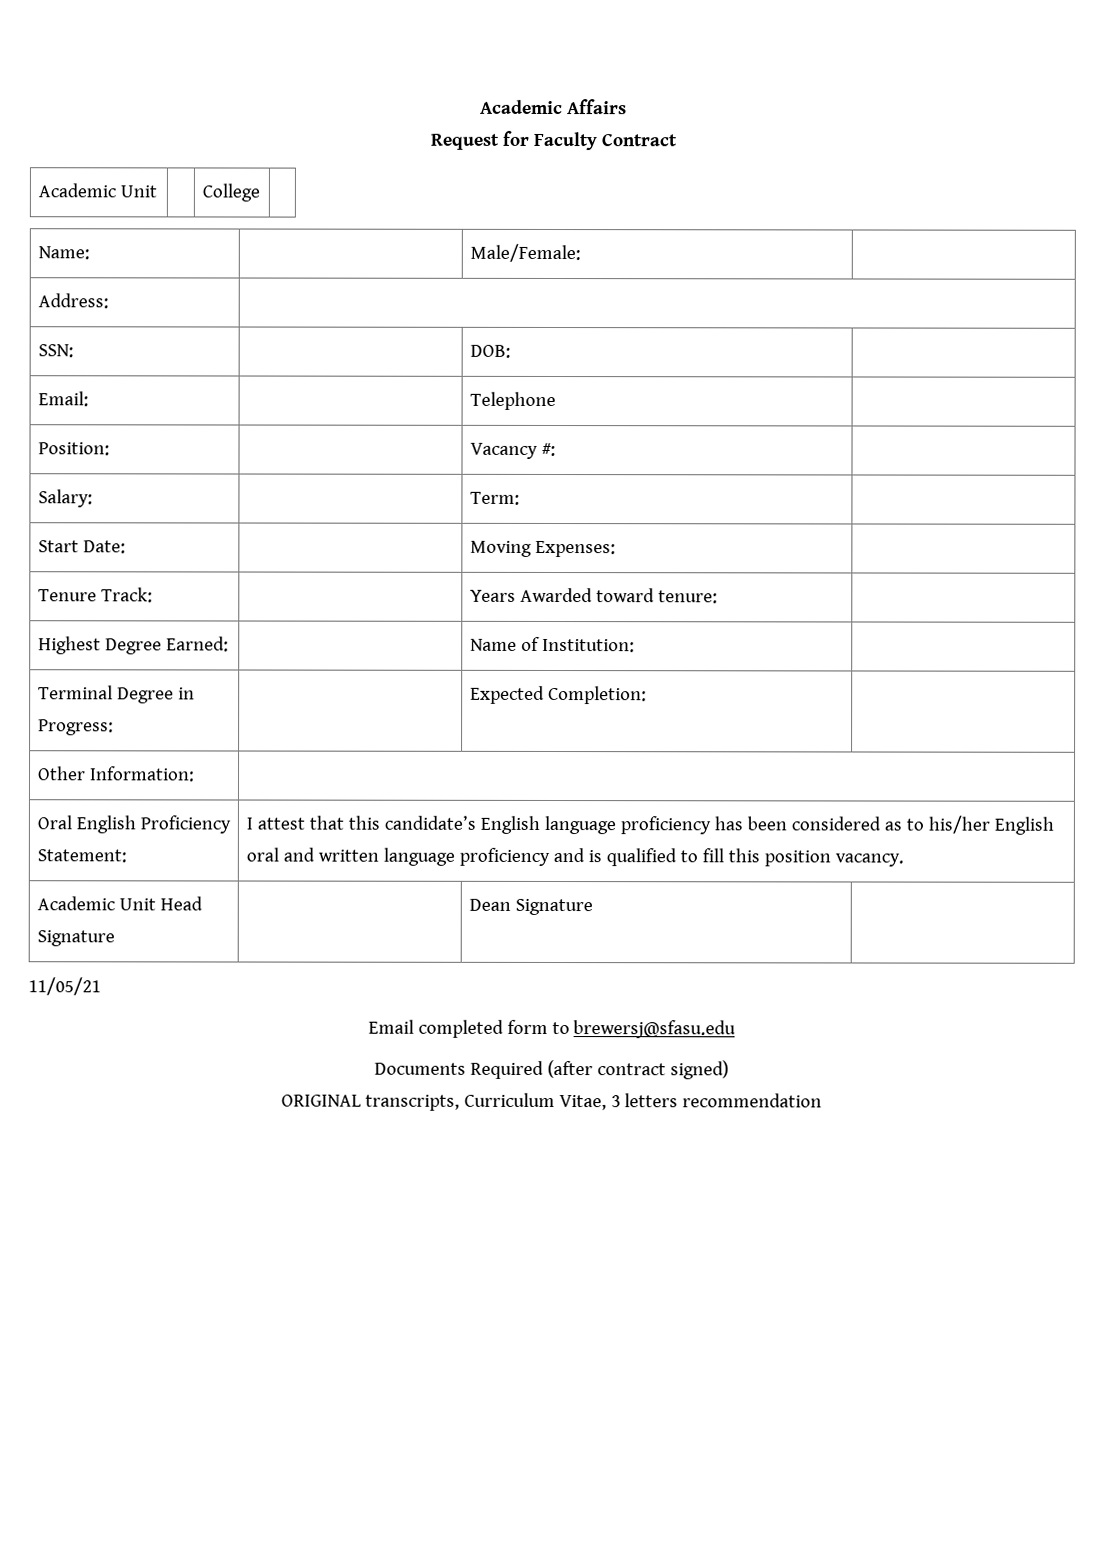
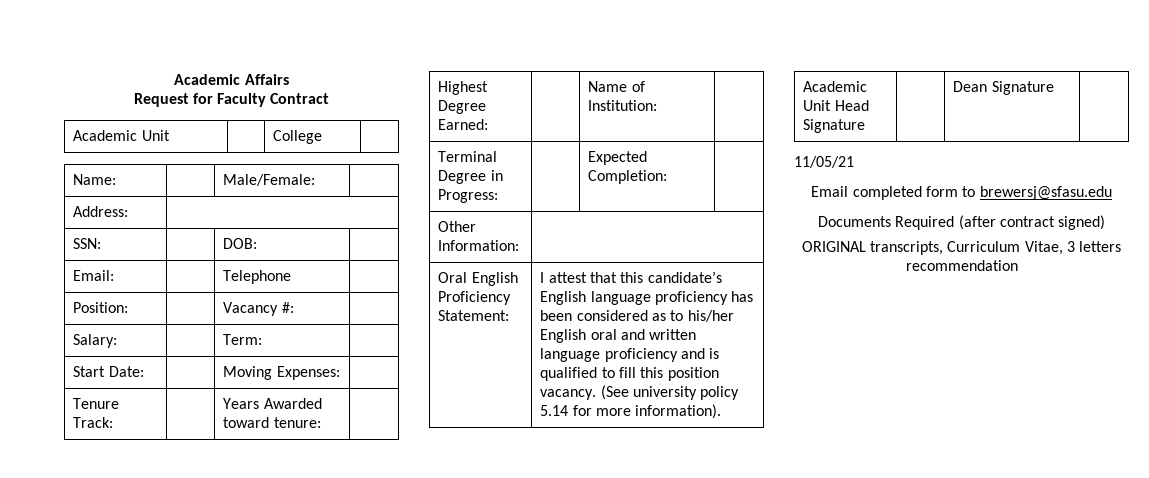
(904, 860) none -> [600,385,740,400] [540,404,722,419] (See university policy 5.14 for more information).

